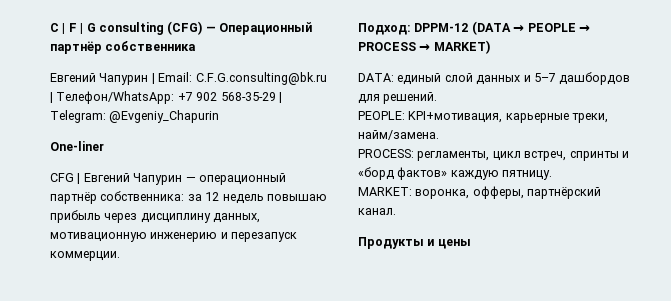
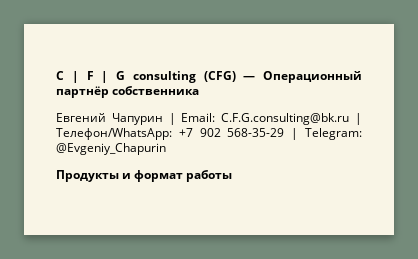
[50,141,104,151] [50,173,286,185] [50,191,327,204] [50,210,261,223] [50,232,298,242] [50,251,120,261] [358,21,590,35] [358,40,490,54] [358,72,631,85] [358,92,438,104] [358,111,609,123] [358,130,439,140] [358,149,629,161] [358,167,553,180] [358,186,602,199] [358,208,396,215] // One-liner // CFG | Евгений Чапурин — операционный партнёр собственника: за 12 недель повышаю прибыль через дисциплину данных, мотивационную инженерию и перезапуск коммерции. // Подход: DPPM-12 (DATA → PEOPLE → PROCESS → MARKET) // DATA: единый слой данных и 5–7 дашбордов для решений. // PEOPLE: KPI+мотивация, карьерные треки, найм/замена. // PROCESS: регламенты, цикл встреч, спринты и «борд фактов» каждую пятницу. // MARKET: воронка, офферы, партнёрский канал. -> (166, 149) none
[437,239,471,249] цены -> [134,170,233,182] формат работы

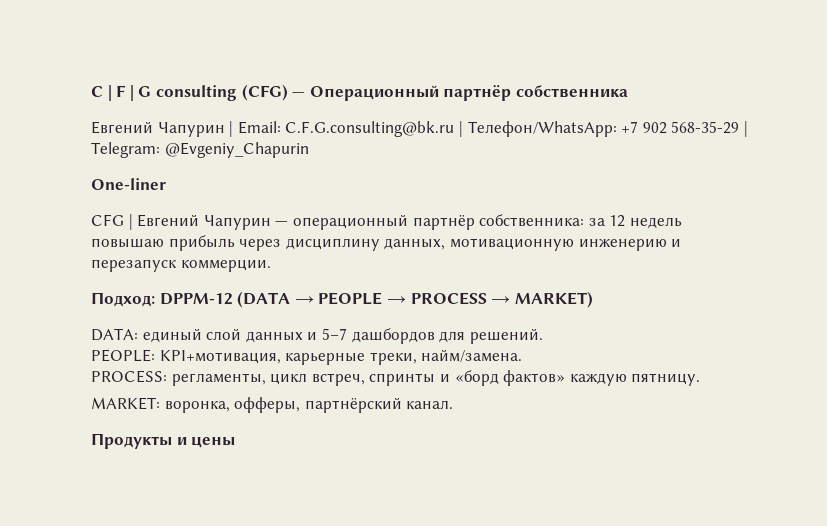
(166, 149) none -> [91,178,166,190] [91,214,682,230] [91,235,682,251] [91,259,271,272] [91,291,593,308] [91,328,543,344] [91,349,523,365] [91,370,701,386] [91,397,454,413] // One-liner // CFG | Евгений Чапурин — операционный партнёр собственника: за 12 недель повышаю прибыль через дисциплину данных, мотивационную инженерию и перезапуск коммерции. // Подход: DPPM-12 (DATA → PEOPLE → PROCESS → MARKET) // DATA: единый слой данных и 5–7 дашбордов для решений. // PEOPLE: KPI+мотивация, карьерные треки, найм/замена. // PROCESS: регламенты, цикл встреч, спринты и «борд фактов» каждую пятницу. // MARKET: воронка, офферы, партнёрский канал.
[134,170,233,182] формат работы -> [191,437,236,448] цены

